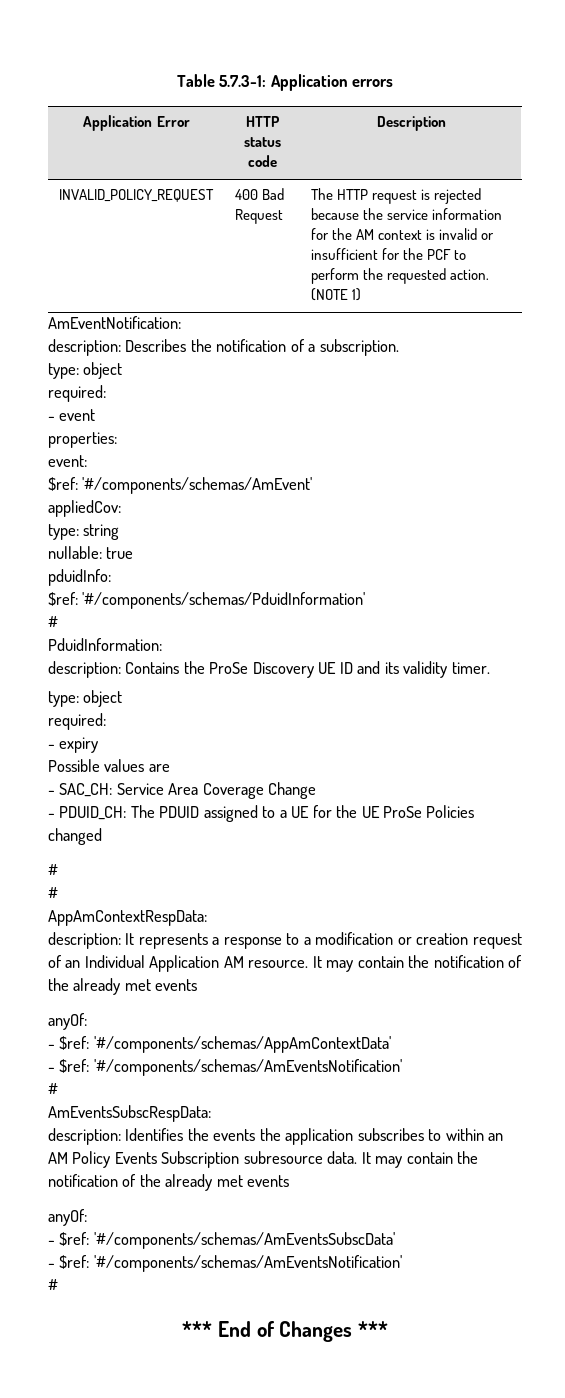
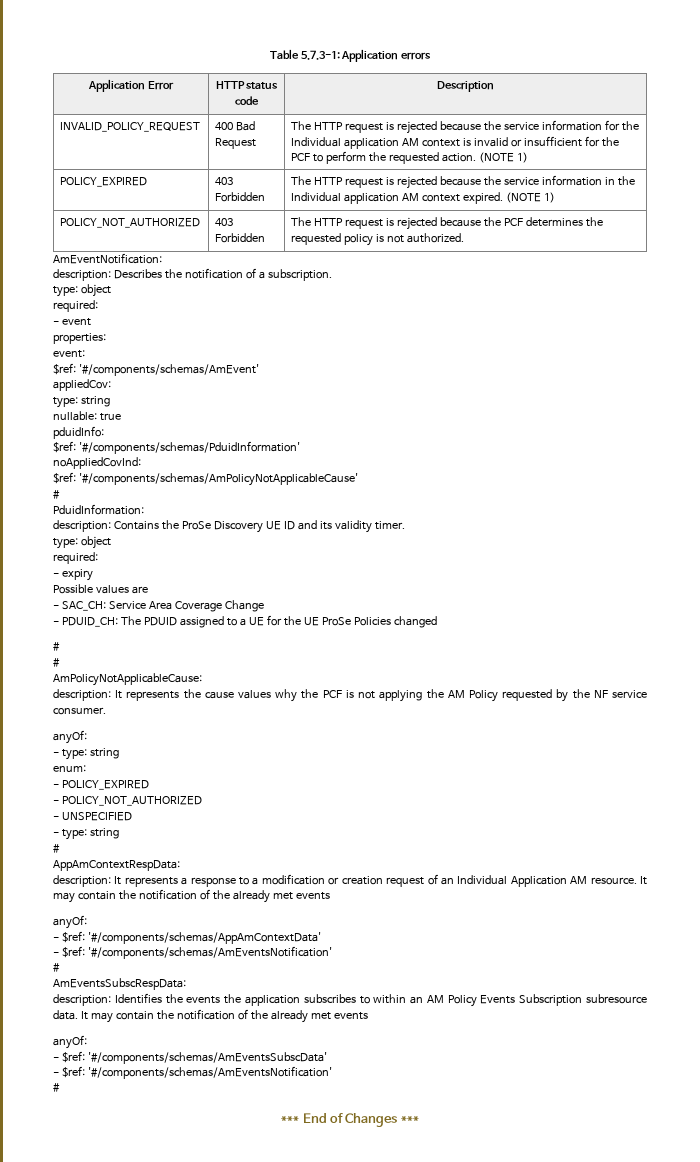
(352, 234) none -> [291,137,400,149] Individual application
(361, 294) none -> [60,177,148,187] [215,177,234,185] [215,192,266,202] [291,175,635,189] [291,192,555,204] [60,218,201,228] [215,218,234,226] [215,233,266,243] [291,217,603,230] [291,233,464,246] // POLICY_EXPIRED | 403 Forbidden | The HTTP request is rejected because the service information in the Individual application AM context expired. (NOTE 1) // POLICY_NOT_AUTHORIZED | 403 Forbidden | The HTTP request is rejected because the PCF determines the requested policy is not authorized.
(366, 600) none -> [53,457,141,469] [53,472,358,486] // noAppliedCovInd: // $ref: '#/components/schemas/AmPolicyNotApplicableCause'
(58, 893) none -> [53,673,202,686] [53,689,648,702] [53,707,106,715] [53,730,87,744] [53,748,119,760] [53,765,86,772] [53,780,149,790] [53,796,202,806] [53,812,132,821] [53,828,119,840] [53,844,60,853] // AmPolicyNotApplicableCause: // description: It represents the cause values why the PCF is not applying the AM Policy requested by the NF service consumer. // anyOf: // - type: string // enum: // - POLICY_EXPIRED // - POLICY_NOT_AUTHORIZED // - UNSPECIFIED // - type: string // #

